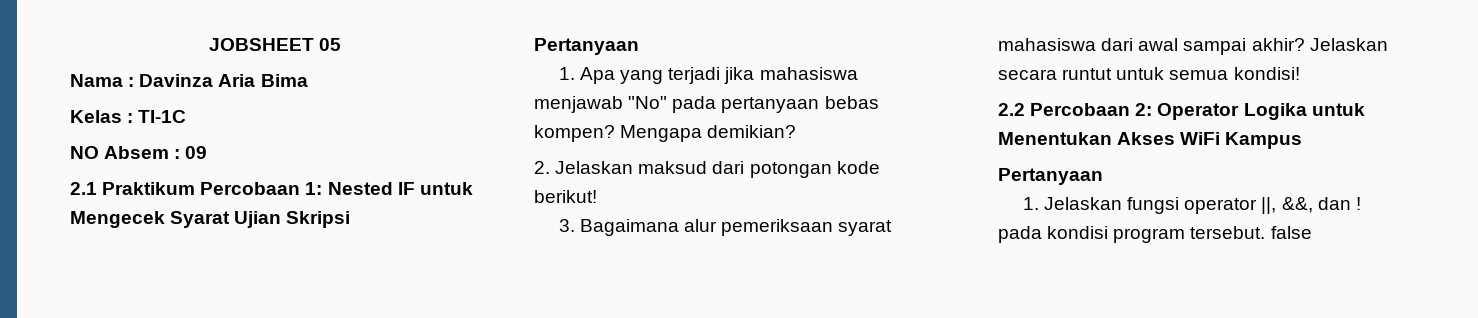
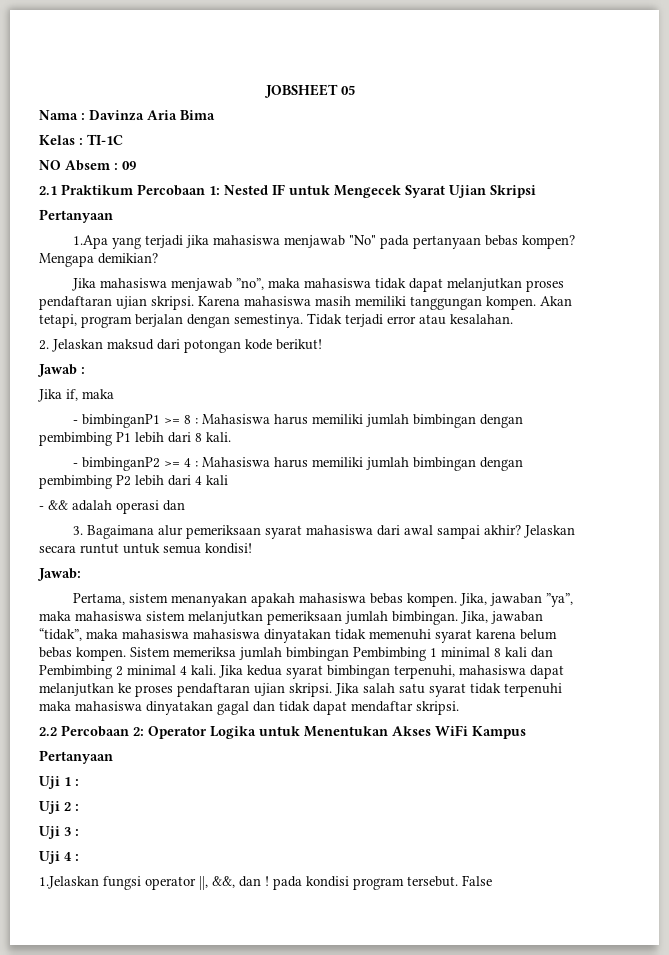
[558,67,615,84] 1. Apa -> [73,235,109,249] 1.Apa
(797, 131) none -> [72,278,565,292] [39,296,572,310] [39,313,513,328] // Jika mahasiswa menjawab ”no”, maka mahasiswa tidak dapat melanjutkan proses pendaftaran ujian skripsi. Karena mahasiswa masih memiliki tanggungan kompen. Akan tetapi, program berjalan dengan semestinya. Tidak terjadi error atau kesalahan.
(597, 196) none -> [37,364,85,377] [38,389,114,402] [73,414,524,428] [39,432,231,446] [73,457,524,471] [39,475,228,489] [39,500,185,514] // Jawab : // Jika if, maka // - bimbinganP1 >= 8 : Mahasiswa harus memiliki jumlah bimbingan dengan pembimbing P1 lebih dari 8 kali. // - bimbinganP2 >= 4 : Mahasiswa harus memiliki jumlah bimbingan dengan pembimbing P2 lebih dari 4 kali // - && adalah operasi dan
(1300, 73) none -> [37,568,81,581] [73,593,574,607] [39,611,543,625] [39,628,557,643] [39,647,553,661] [39,665,564,679] [39,683,562,697] [39,701,459,715] // Jawab: // Pertama, sistem menanyakan apakah mahasiswa bebas kompen. Jika, jawaban ”ya”, maka mahasiswa sistem melanjutkan pemeriksaan jumlah bimbingan. Jika, jawaban “tidak”, maka mahasiswa mahasiswa dinyatakan tidak memenuhi syarat karena belum bebas kompen. Sistem memeriksa jumlah bimbingan Pembimbing 1 minimal 8 kali dan Pembimbing 2 minimal 4 kali. Jika kedua syarat bimbingan terpenuhi, mahasiswa dapat melanjutkan ke proses pendaftaran ujian skripsi. Jika salah satu syarat tidak terpenuhi maka mahasiswa dinyatakan gagal dan tidak dapat mendaftar skripsi.
[1022,197,1122,210] 1. Jelaskan -> [39,776,79,789] [39,801,79,814] [39,826,79,839] [39,851,79,864] [39,876,99,889] Uji 1 : // Uji 2 : // Uji 3 : // Uji 4 : // 1.Jelaskan
[1270,226,1312,239] false -> [462,875,492,886] False

